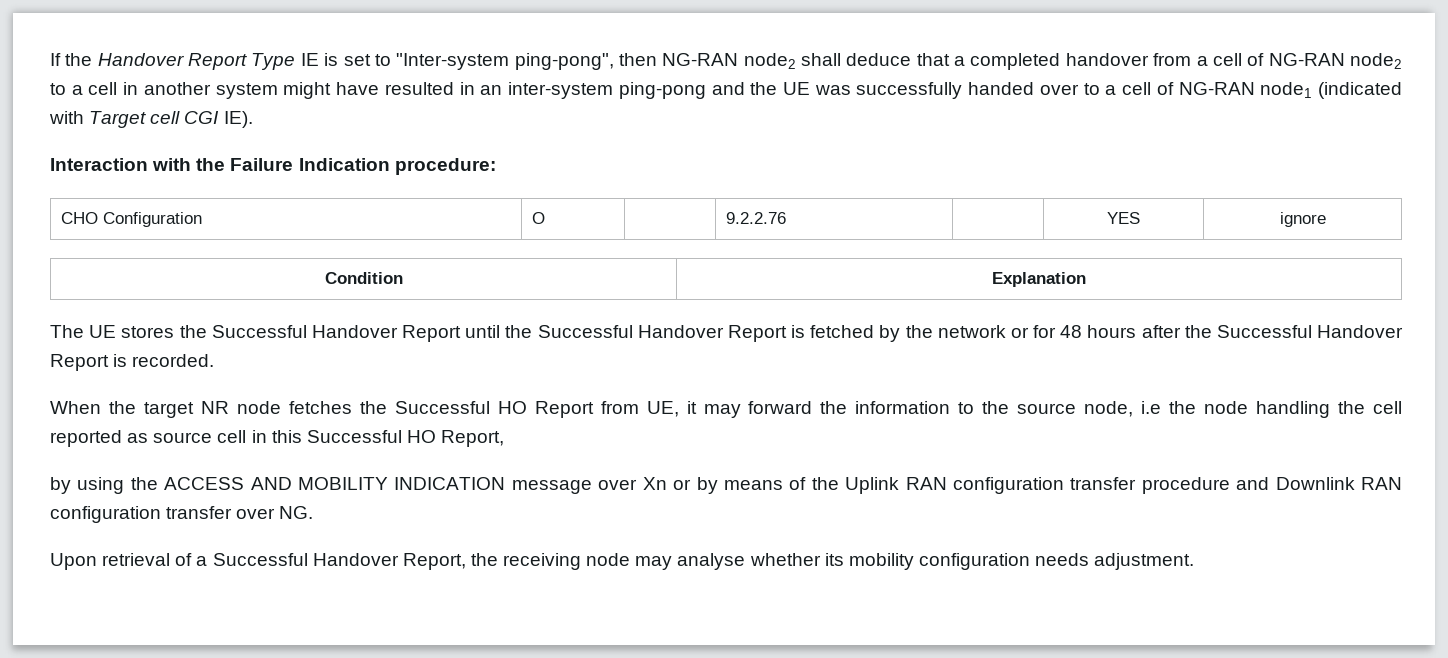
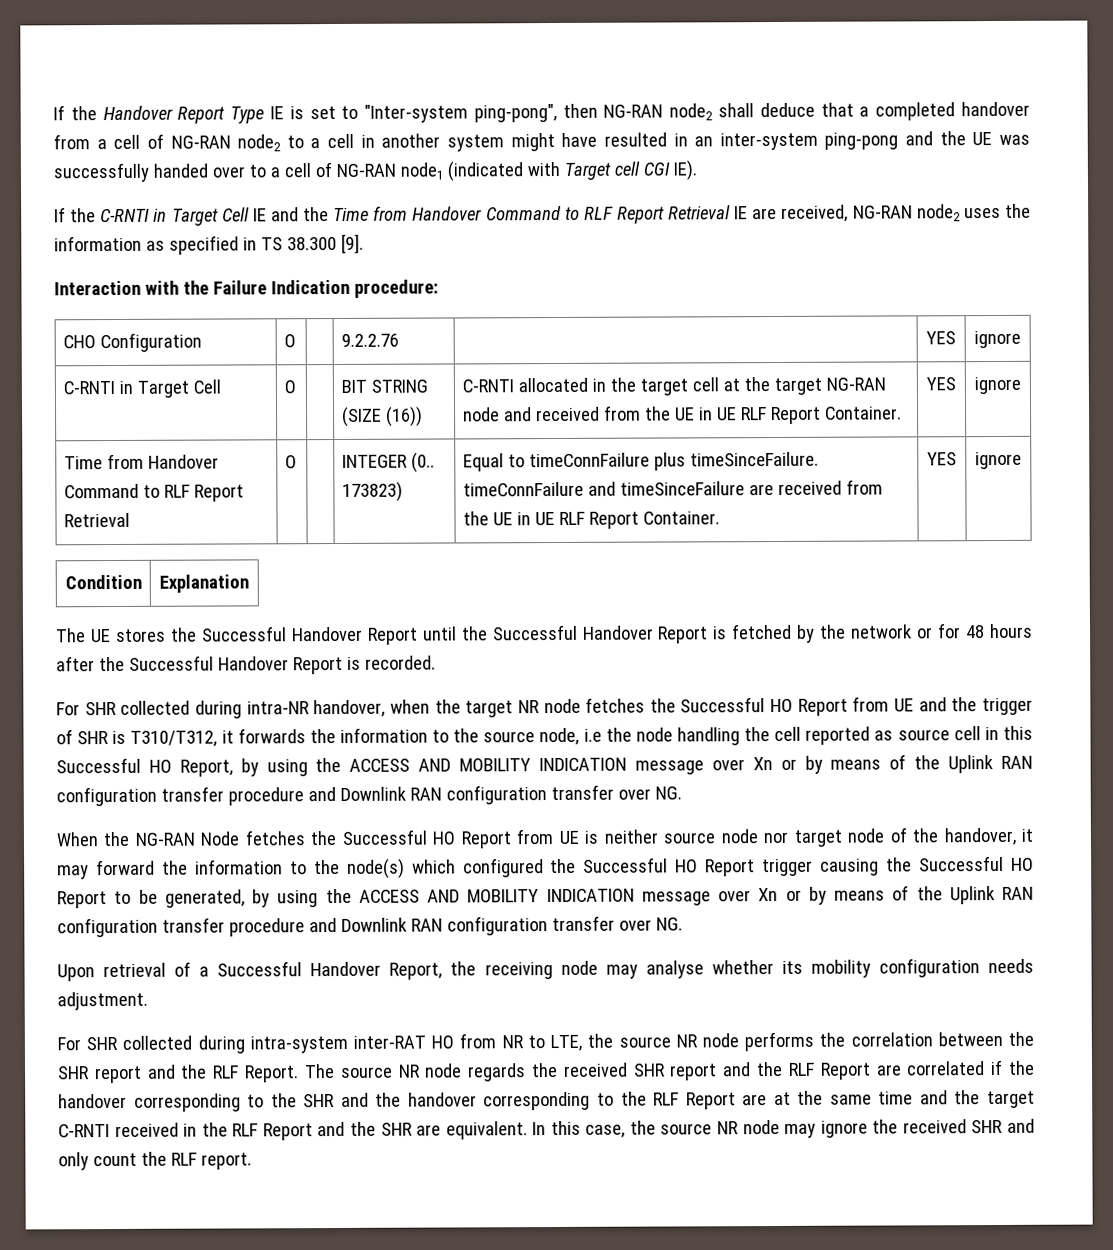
(253, 119) none -> [54,203,1032,226] [54,233,364,255] // If the C-RNTI in Target Cell IE and the Time from Handover Command to RLF Report Retrieval IE are received, NG-RAN node2 uses the information as specified in TS 38.300 [9].
(1326, 219) none -> [62,379,221,398] [283,380,296,394] [340,379,428,393] [341,406,423,427] [461,377,886,396] [462,405,902,425] [926,377,956,391] [974,376,1021,395] [63,453,219,470] [63,483,244,502] [63,512,130,528] [284,455,297,469] [341,452,435,473] [341,481,403,502] [462,451,819,472] [462,479,883,497] [462,511,720,529] [927,452,957,466] [975,451,1022,470] // C-RNTI in Target Cell | O | | BIT STRING (SIZE (16)) | C-RNTI allocated in the target cell at the target NG-RAN node and received from the UE in UE RLF Report Container. | YES | ignore // Time from Handover Command to RLF Report Retrieval | O | | INTEGER (0.. 173823) | Equal to timeConnFailure plus timeSinceFailure. timeConnFailure and timeSinceFailure are received from the UE in UE RLF Report Container. | YES | ignore
[50,401,101,414] When -> [56,699,430,719] For SHR collected during intra-NR handover, when
[646,401,813,418] UE, it may forward -> [894,697,1033,716] [56,728,306,747] UE and the trigger of SHR is T310/T312, it forwards
(505, 438) // -> [240,754,1034,777] [56,784,682,807] [56,827,1033,849] [57,855,1035,880] [57,889,245,909] by using the ACCESS AND MOBILITY INDICATION message over Xn or by means of the Uplink RAN configuration transfer procedure and Downlink RAN configuration transfer over NG. // When the NG-RAN Node fetches the Successful HO Report from UE is neither source node nor target node of the handover, it may forward the information to the node(s) which configured the Successful HO Report trigger causing the Successful HO Report to be generated,
(1195, 561) none -> [57,1031,1034,1054] [57,1059,1036,1084] [58,1090,1035,1112] [58,1118,1036,1141] [58,1151,252,1171] // For SHR collected during intra-system inter-RAT HO from NR to LTE, the source NR node performs the correlation between the SHR report and the RLF Report. The source NR node regards the received SHR report and the RLF Report are correlated if the handover corresponding to the SHR and the handover corresponding to the RLF Report are at the same time and the target C-RNTI received in the RLF Report and the SHR are equivalent. In this case, the source NR node may ignore the received SHR and only count the RLF report.

